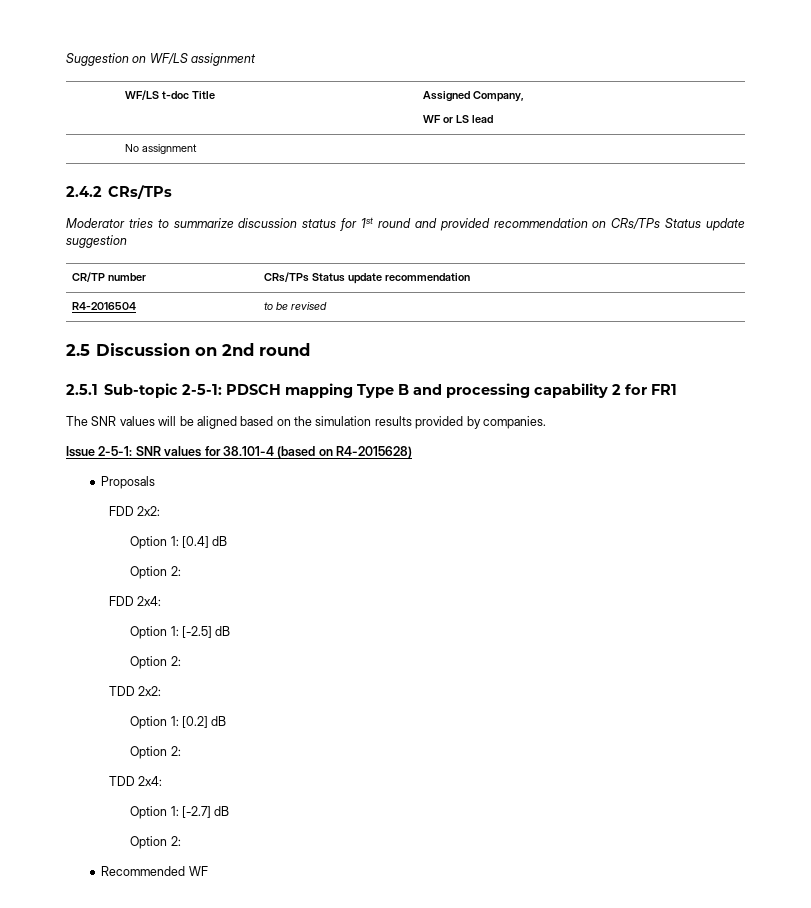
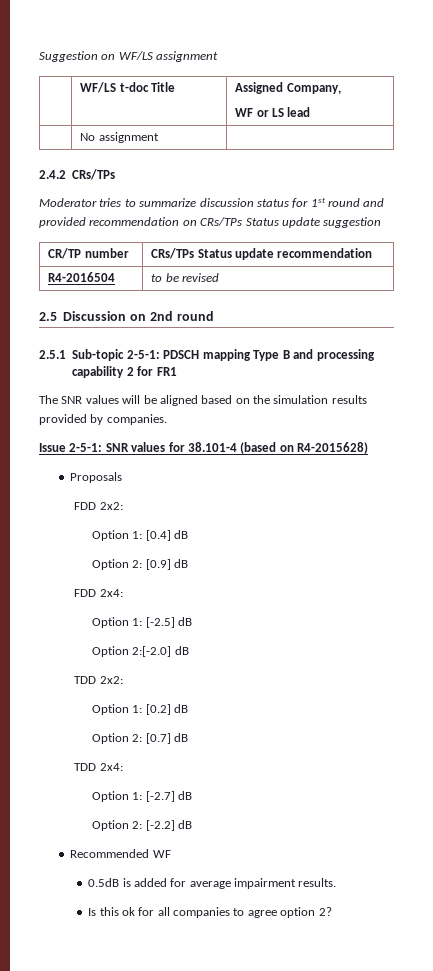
(181, 571) none -> [145,559,189,570] [0.9] dB
[170,656,181,666] 2: -> [132,646,189,657] 2:[-2.0] dB
(181, 751) none -> [145,733,189,744] [0.7] dB
(181, 841) none -> [145,820,193,831] [-2.2] dB
(208, 871) none -> [88,878,337,889] [88,907,332,918] // 0.5dB is added for average impairment results. // Is this ok for all companies to agree option 2?

